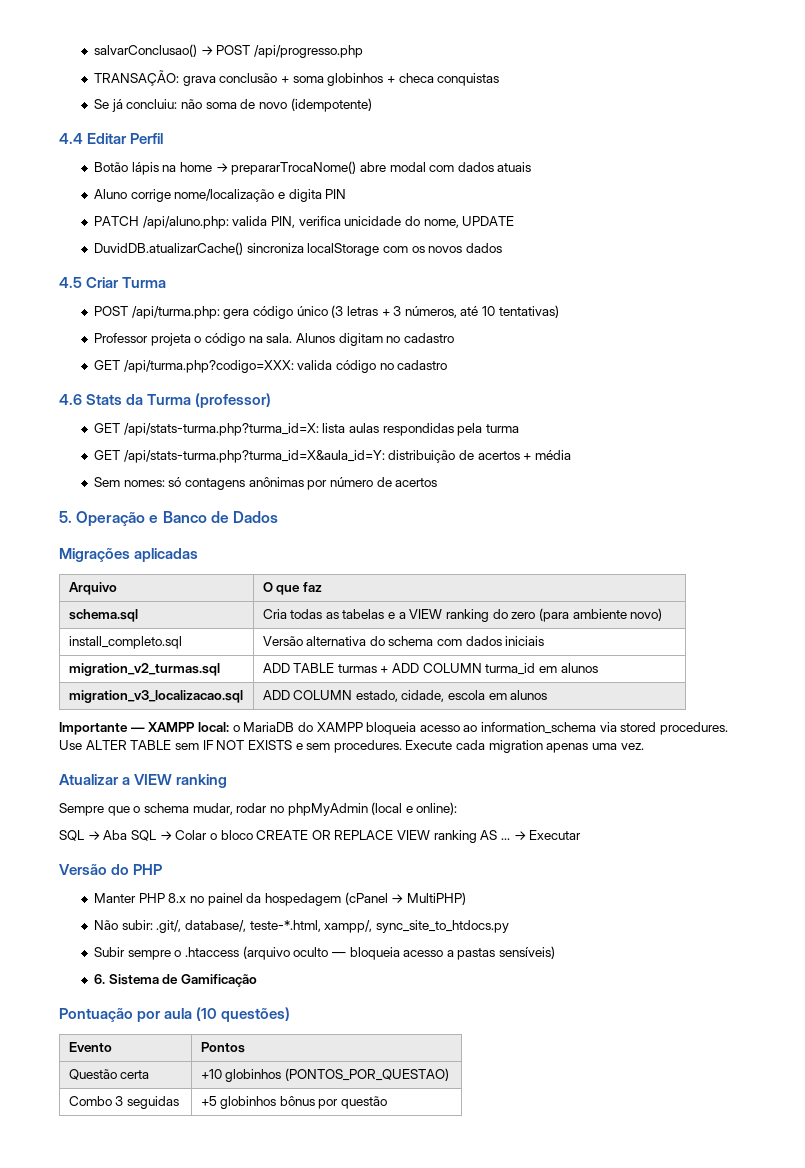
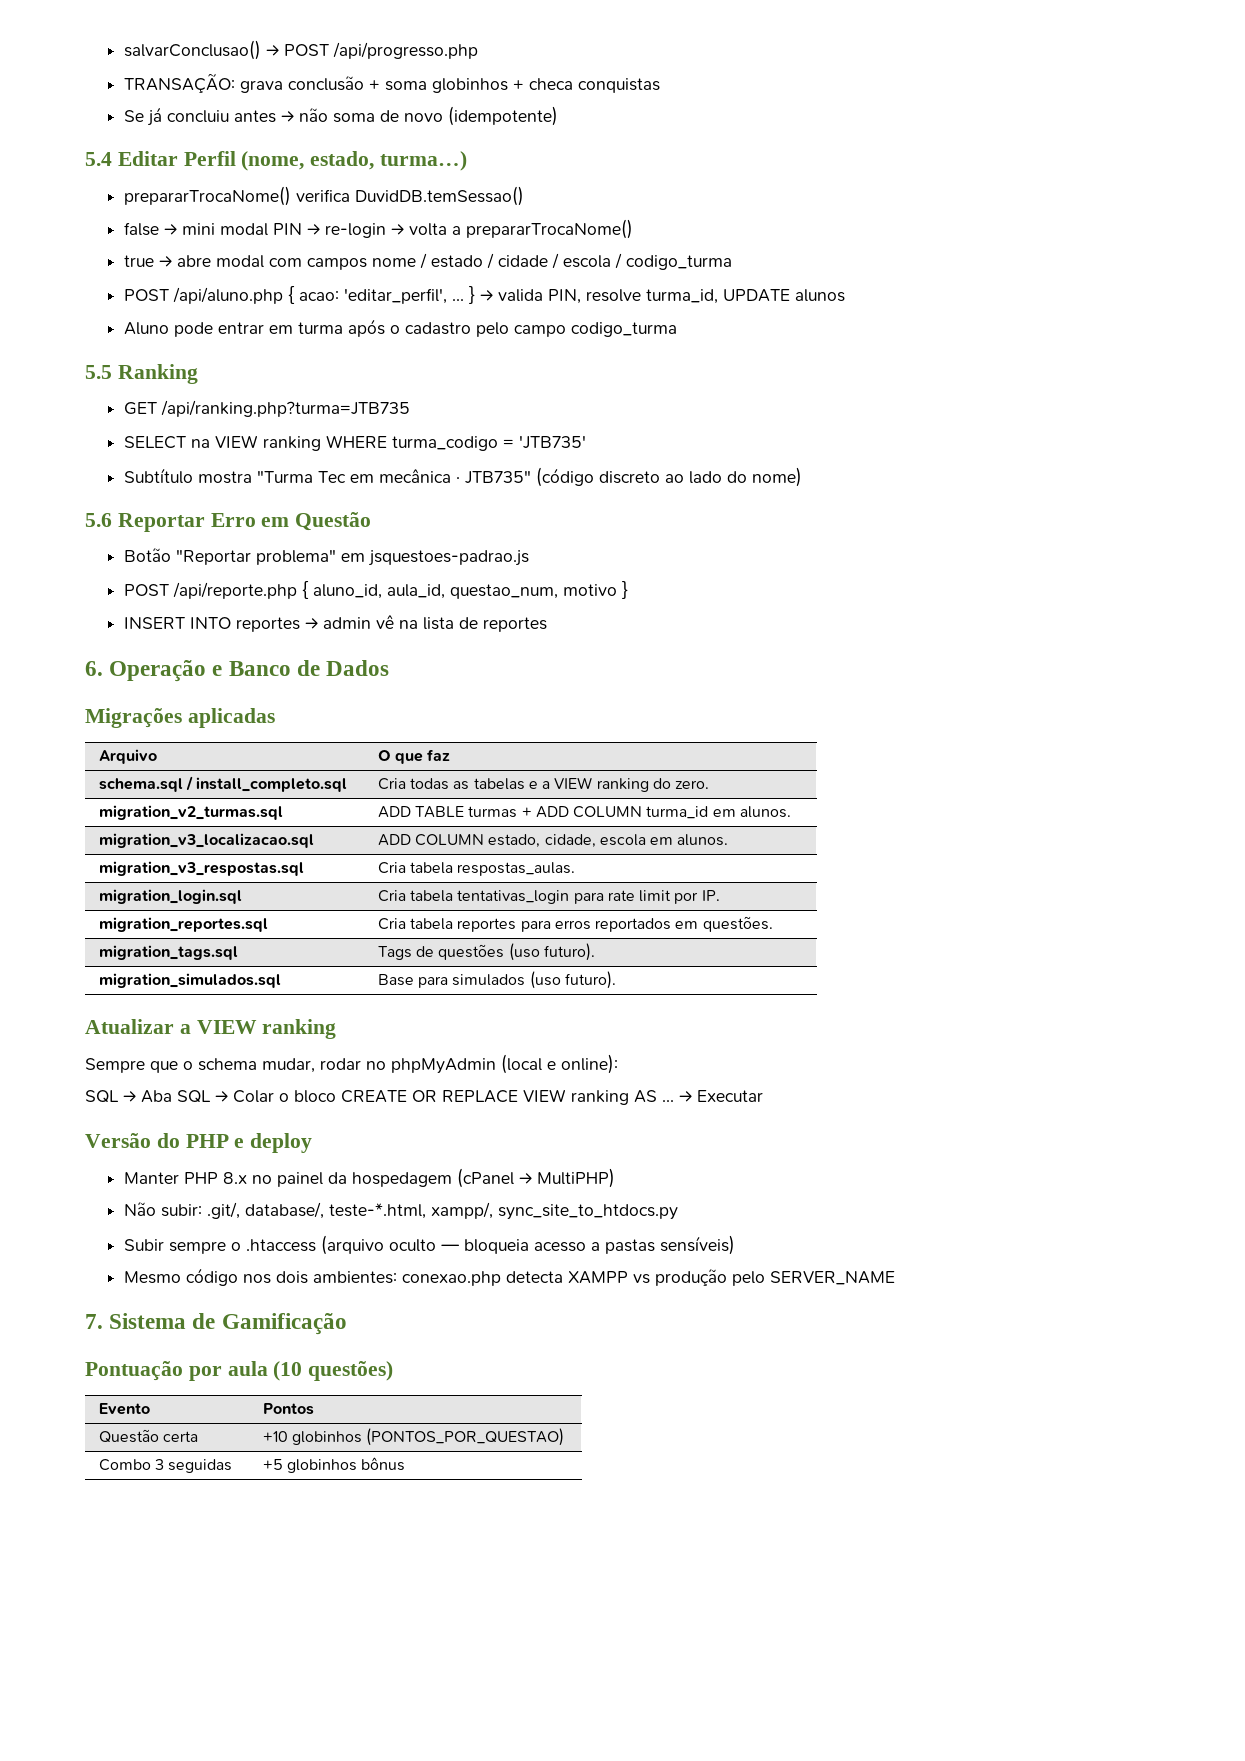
[126,99,178,109] concluiu: -> [167,110,295,123] concluiu antes →
[59,133,83,144] 4.4 -> [85,152,112,166] 5.4
[94,161,357,175] // Botão lápis na home → prepararTrocaNome() -> [241,151,468,171] [124,186,525,206] [124,219,634,239] [124,255,173,267] (nome, estado, turma…) // prepararTrocaNome() verifica DuvidDB.temSessao() // false → mini modal PIN → re-login → volta a prepararTrocaNome() // true →
[457,162,532,172] [94,189,347,202] [94,216,515,229] [94,242,502,256] [59,277,167,288] [94,305,559,319] [94,333,454,346] [94,360,448,373] [59,393,272,408] [94,423,519,436] [94,450,571,463] [94,477,438,490] [59,511,72,523] dados atuais // Aluno corrige nome/localização e digita PIN // PATCH /api/aluno.php: valida PIN, verifica unicidade do nome, UPDATE // DuvidDB.atualizarCache() sincroniza localStorage com os novos dados // 4.5 Criar Turma // POST /api/turma.php: gera código único (3 letras + 3 números, até 10 tentativas) // Professor projeta o código na sala. Alunos digitam no cadastro // GET /api/turma.php?codigo=XXX: valida código no cadastro // 4.6 Stats da Turma (professor) // GET /api/stats-turma.php?turma_id=X: lista aulas respondidas pela turma // GET /api/stats-turma.php?turma_id=X&aula_id=Y: distribuição de acertos + média // Sem nomes: só contagens anônimas por número de acertos // 5. -> [307,253,733,270] [124,286,846,304] [124,319,678,337] [85,364,198,384] [124,400,411,417] [124,435,587,451] [124,467,803,487] [85,512,372,532] [124,548,530,566] [124,581,629,599] [124,615,548,632] [85,661,103,676] campos nome / estado / cidade / escola / codigo_turma // POST /api/aluno.php { acao: 'editar_perfil', ... } → valida PIN, resolve turma_id, UPDATE alunos // Aluno pode entrar em turma após o cadastro pelo campo codigo_turma // 5.5 Ranking // GET /api/ranking.php?turma=JTB735 // SELECT na VIEW ranking WHERE turma_codigo = 'JTB735' // Subtítulo mostra "Turma Tec em mecânica · JTB735" (código discreto ao lado do nome) // 5.6 Reportar Erro em Questão // Botão "Reportar problema" em jsquestoes-padrao.js // POST /api/reporte.php { aluno_id, aula_id, questao_num, motivo } // INSERT INTO reportes → admin vê na lista de reportes // 6.
(138, 615) none -> [185,776,348,792] / install_completo.sql
[511,608,663,622] [68,636,182,649] [262,636,545,646] zero (para ambiente novo) // install_completo.sql | Versão alternativa do schema com dados iniciais -> [675,780,710,789] zero.
[560,663,598,673] alunos -> [740,806,792,818] alunos.
[510,690,548,700] [59,722,729,735] [59,740,644,753] alunos // Importante — XAMPP local: o MariaDB do XAMPP bloqueia acesso ao information_schema via stored procedures. Use ALTER TABLE sem IF NOT EXISTS e sem procedures. Execute cada migration apenas uma vez. -> [677,834,729,846] [98,861,304,876] [377,862,576,876] [98,889,242,904] [377,890,720,904] [98,917,268,932] [377,916,773,932] [98,945,238,960] [377,943,595,961] [98,973,281,988] [377,971,616,989] alunos. // migration_v3_respostas.sql | Cria tabela respostas_aulas. // migration_login.sql | Cria tabela tentativas_login para rate limit por IP. // migration_reportes.sql | Cria tabela reportes para erros reportados em questões. // migration_tags.sql | Tags de questões (uso futuro). // migration_simulados.sql | Base para simulados (uso futuro).
(163, 869) none -> [234,1133,313,1153] e deploy
[94,974,106,984] 6. -> [124,1268,896,1286] [85,1314,103,1329] Mesmo código nos dois ambientes: conexao.php detecta XAMPP vs produção pelo SERVER_NAME // 7.
[318,1096,388,1109] por questão -> (406, 1464) none

